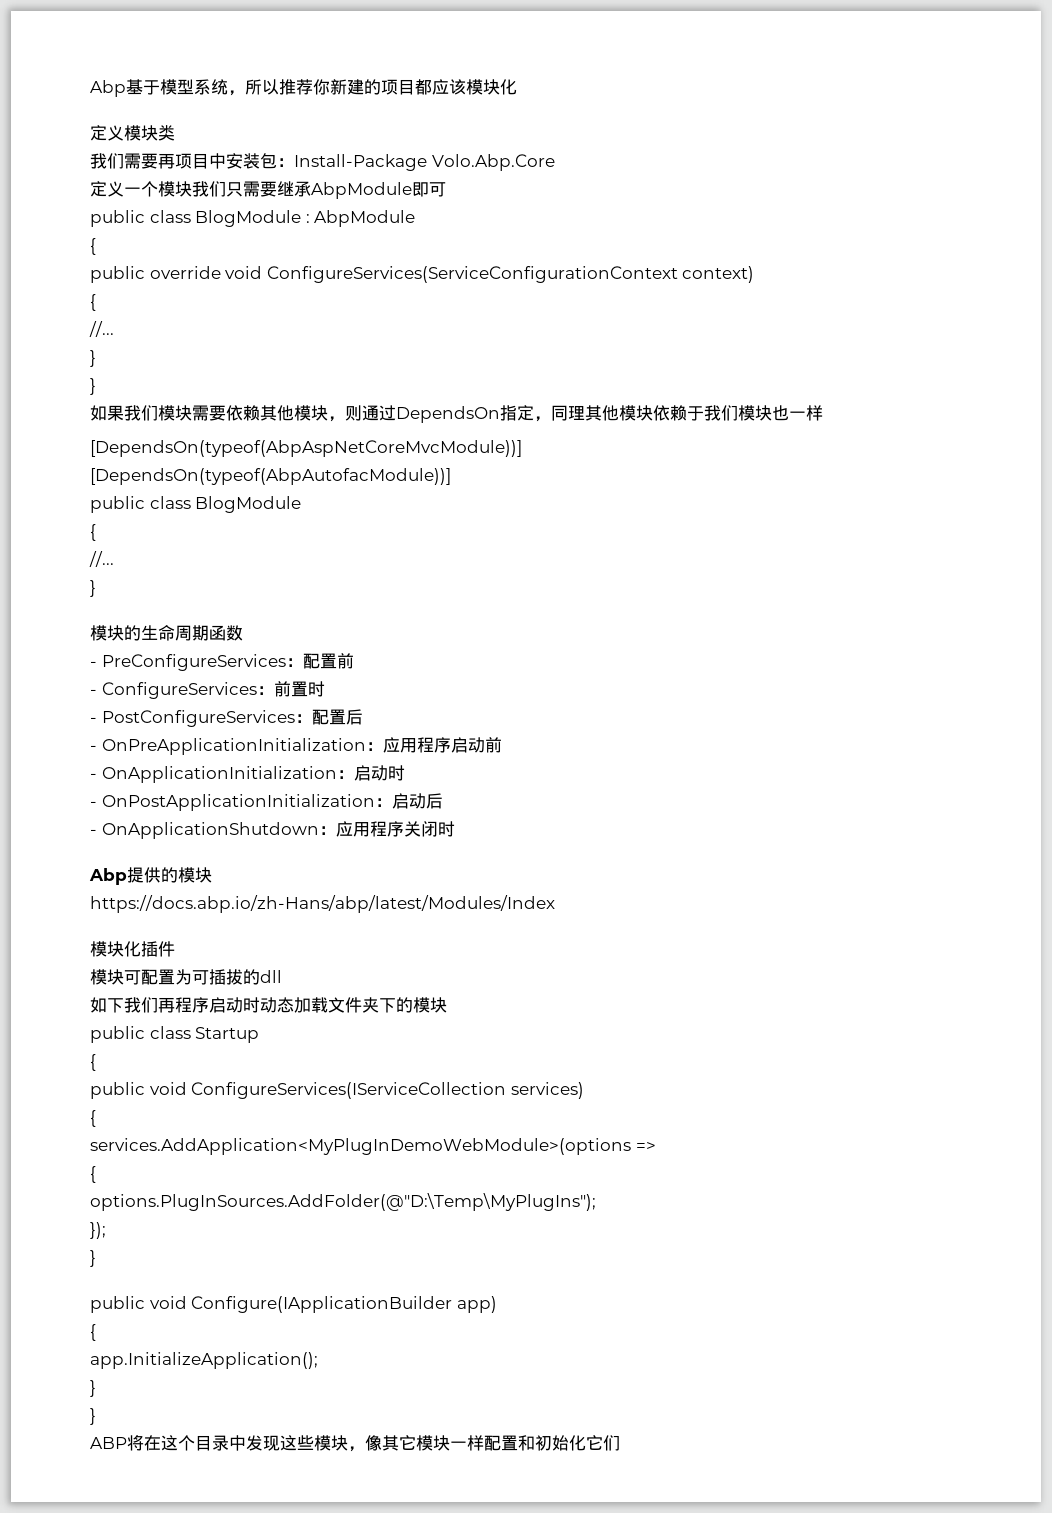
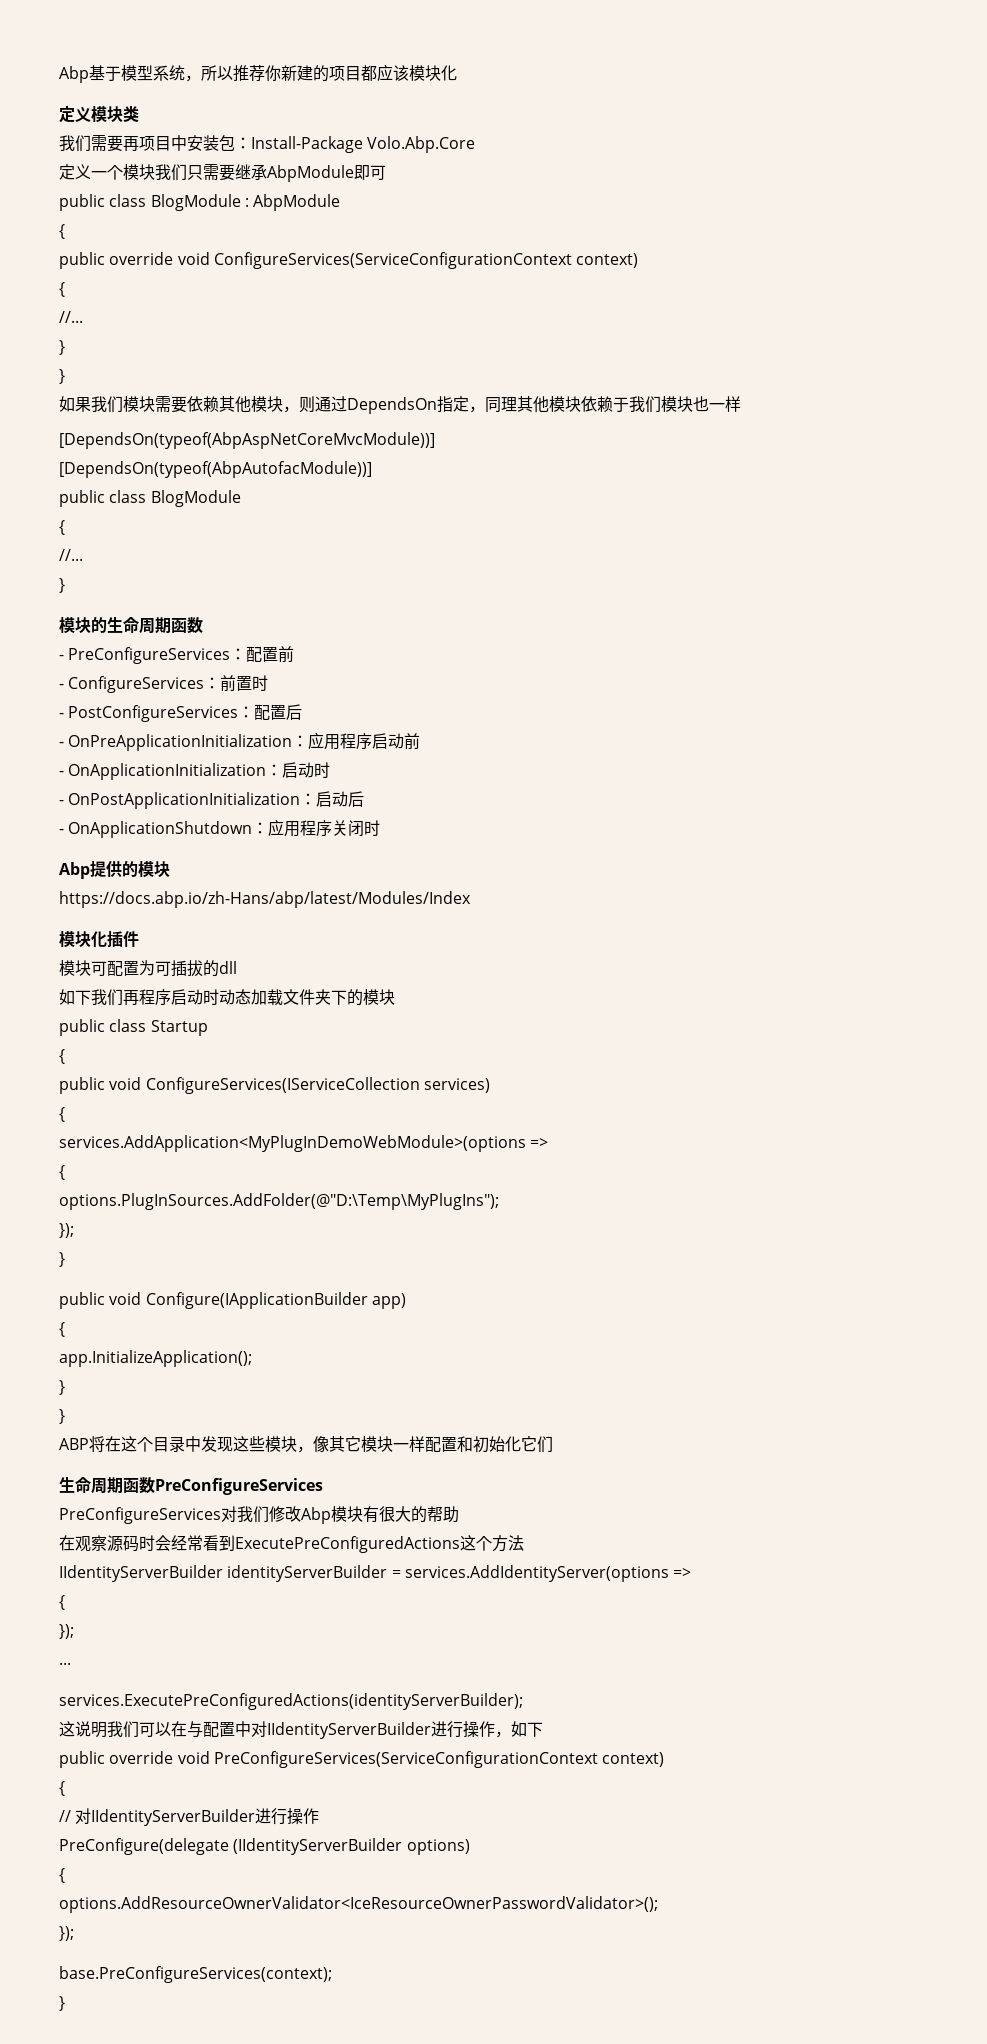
(620, 1443) none -> [59,1477,323,1495] [59,1506,459,1524] [59,1535,524,1553] [59,1565,692,1582] [59,1595,65,1610] [59,1624,74,1639] [59,1662,71,1665] [59,1693,523,1710] [59,1721,543,1739] [59,1751,665,1768] [59,1781,65,1796] [59,1808,320,1826] [59,1838,470,1855] [59,1868,65,1883] [59,1896,658,1913] [59,1926,74,1941] [59,1966,332,1983] [59,1996,65,2011] // 生命周期函数PreConfigureServices // PreConfigureServices对我们修改Abp模块有很大的帮助 // 在观察源码时会经常看到ExecutePreConfiguredActions这个方法 // IIdentityServerBuilder identityServerBuilder = services.AddIdentityServer(options => // { // }); // ... // services.ExecutePreConfiguredActions(identityServerBuilder); // 这说明我们可以在与配置中对IIdentityServerBuilder进行操作，如下 // public override void PreConfigureServices(ServiceConfigurationContext context) // { // // 对IIdentityServerBuilder进行操作 // PreConfigure(delegate (IIdentityServerBuilder options) // { // options.AddResourceOwnerValidator<IceResourceOwnerPasswordValidator>(); // }); // base.PreConfigureServices(context); // }

